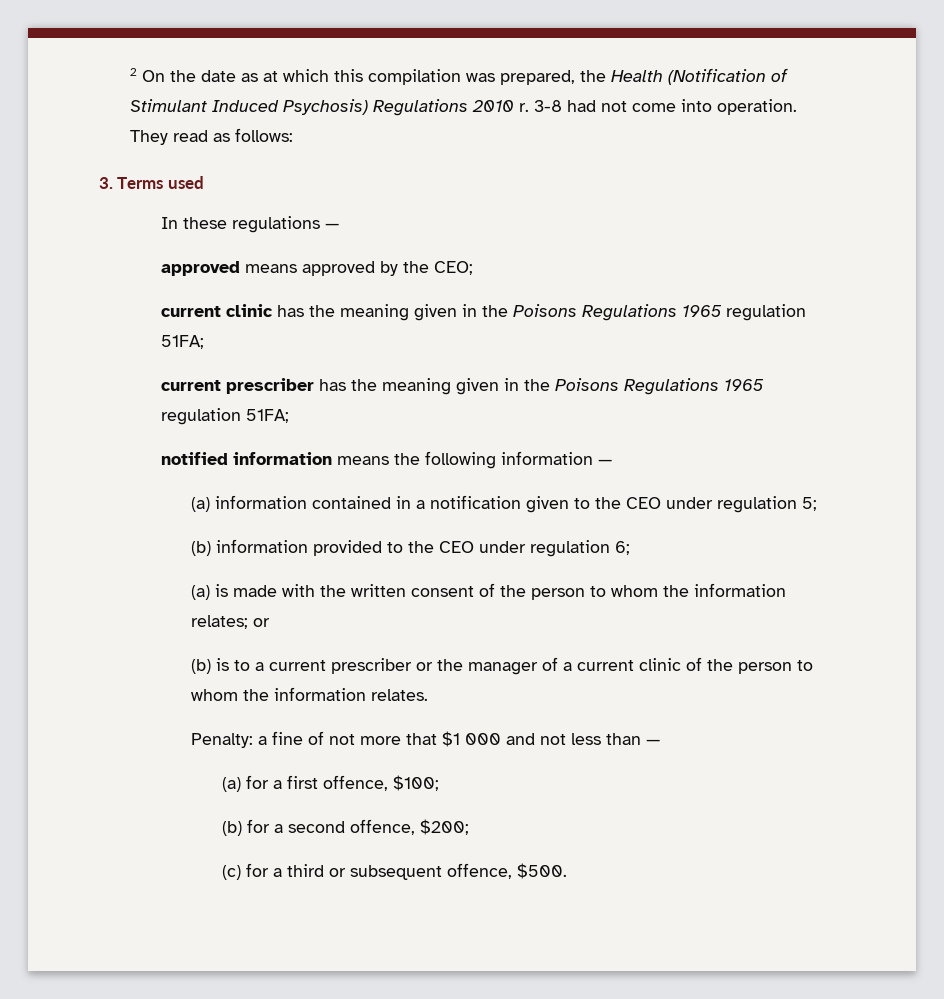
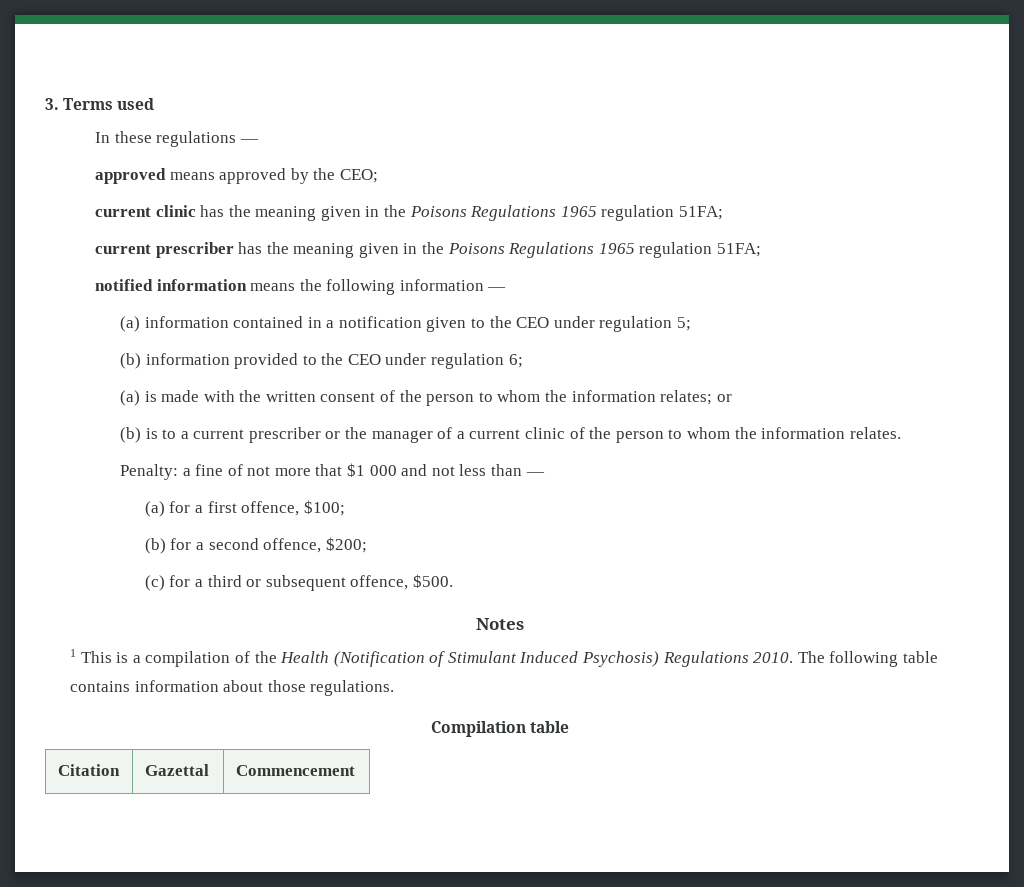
[129,68,788,85] [129,99,797,116] [129,128,293,145] 2 On the date as at which this compilation was prepared, the Health (Notification of Stimulant Induced Psychosis) Regulations 2010 r. 3-8 had not come into operation. They read as follows: // -> (45, 104) none
(568, 871) none -> [476,618,524,630] [69,649,939,667] [69,680,395,696] [430,721,570,737] [57,764,120,776] [144,764,209,776] [235,765,355,776] // Notes // 1 This is a compilation of the Health (Notification of Stimulant Induced Psychosis) Regulations 2010. The following table contains information about those regulations. // Compilation table // Citation | Gazettal | Commencement

